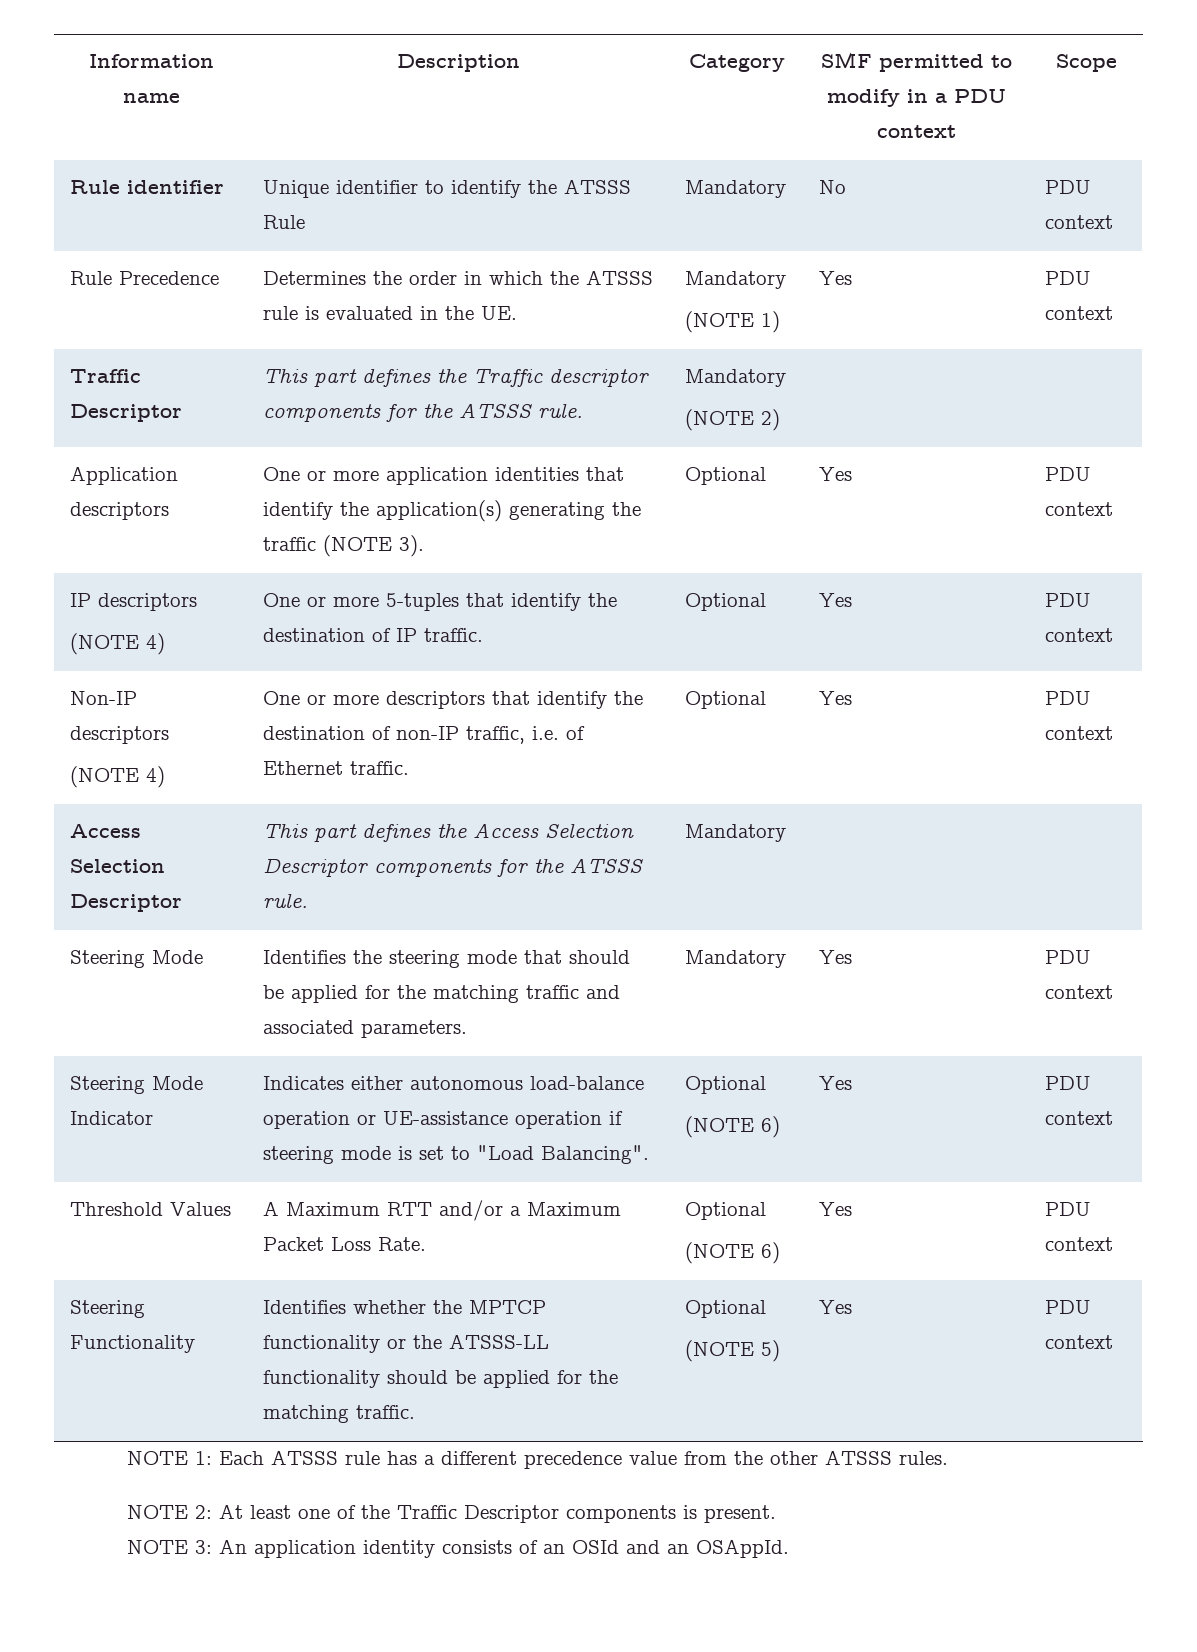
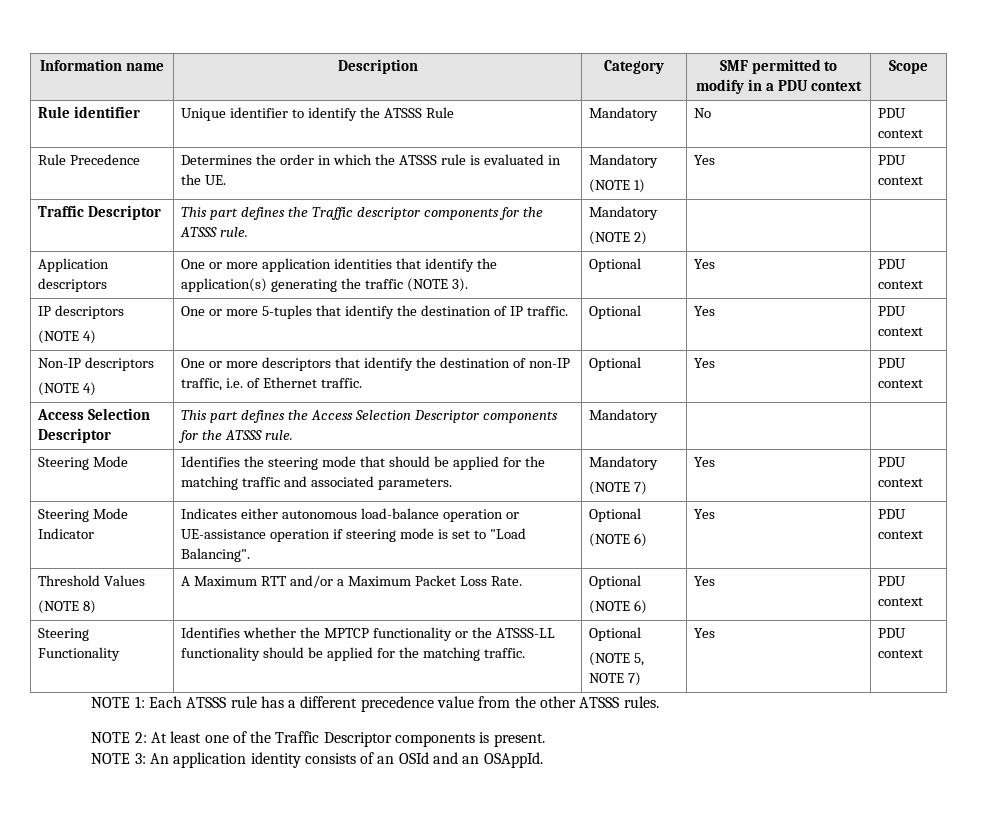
(787, 959) none -> [589,481,648,495] // (NOTE 7)
(232, 1209) none -> [38,600,97,614] // (NOTE 8)
[761,1340,781,1362] 5) -> [634,653,645,666] [589,672,642,686] 5, NOTE 7)

